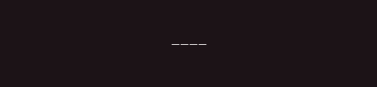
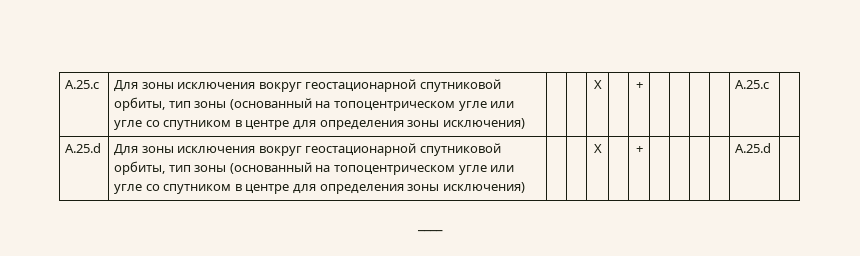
(170, 44) none -> [65,80,100,89] [114,79,501,92] [114,97,515,111] [114,118,525,130] [593,80,602,89] [635,82,643,89] [735,80,770,89] [65,143,102,153] [114,143,501,156] [114,161,515,175] [114,182,525,194] [593,144,602,153] [635,146,643,153] [735,143,772,153] A.25.c | Для зоны исключения вокруг геостационарной спутниковой орбиты, тип зоны (основанный на топоцентрическом угле или угле со спутником в центре для определения зоны исключения) | | | X | | + | | | | | A.25.c | // A.25.d | Для зоны исключения вокруг геостационарной спутниковой орбиты, тип зоны (основанный на топоцентрическом угле или угле со спутником в центре для определения зоны исключения) | | | X | | + | | | | | A.25.d | //

